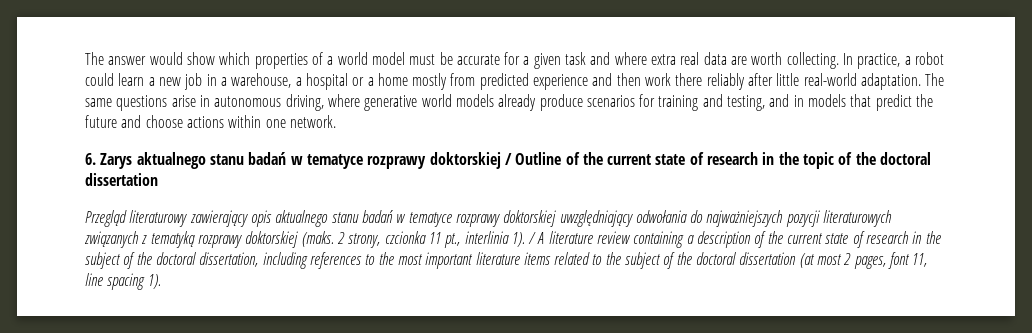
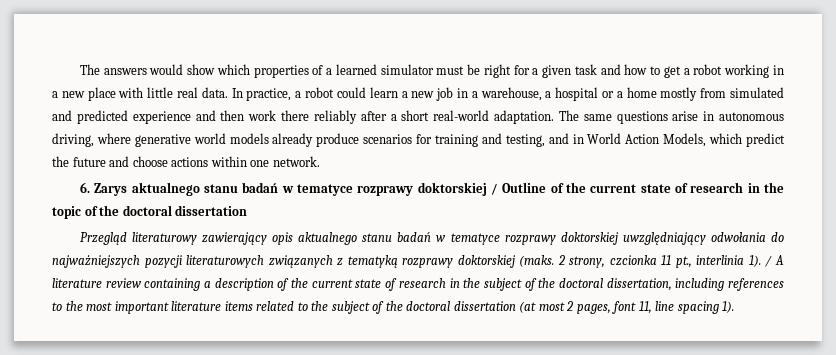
[85,52,147,65] The answer -> [79,64,147,75] The answers
[337,52,405,65] world model -> [335,64,434,75] learned simulator
[456,54,500,65] accurate -> [483,64,511,78] right
[614,52,839,69] where extra real data are worth collecting. -> [624,64,785,78] [52,87,228,101] how to get a robot working in a new place with little real data.
(476, 79) none -> [730,87,784,98] [52,110,72,121] simulated and
[776,73,800,86] little -> [390,110,430,121] a short
[808,94,872,107] models that -> [587,133,743,147] World Action Models, which

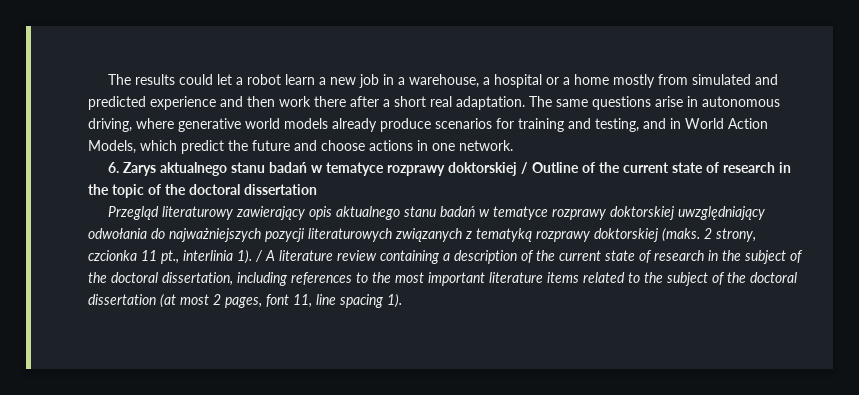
[79,64,785,78] [52,87,366,101] The answers would show which properties of a learned simulator must be right for a given task and how to get a robot working in a new place with little real data. In practice, a robot could -> [108,74,282,85] The results could let a robot
[313,110,357,124] reliably -> (346, 101) none
[433,110,490,121] real-world -> [430,96,452,107] real
[210,156,247,167] within -> [417,140,428,151] in

